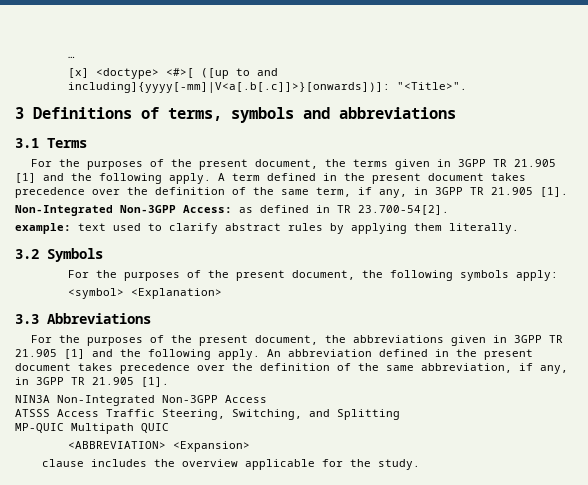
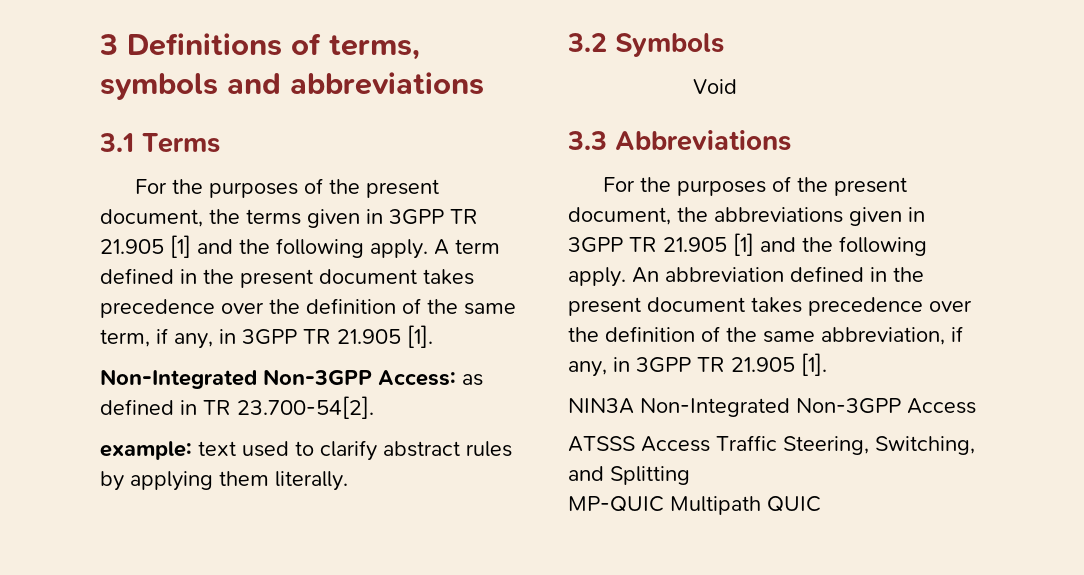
[68,56,76,58] [68,68,279,79] [68,82,468,93] … // [x] <doctype> <#>[ ([up to and including]{yyyy[-mm]|V<a[.b[.c]]>}[onwards])]: "<Title>". // -> (99, 44) none
[68,270,559,281] [68,288,223,299] For the purposes of the present document, the following symbols apply: // <symbol> <Explanation> -> [692,79,737,94] Void
[68,441,251,452] [41,459,420,470] // <ABBREVIATION> <Expansion> // clause includes the overview applicable for the study. -> (821, 504) none

